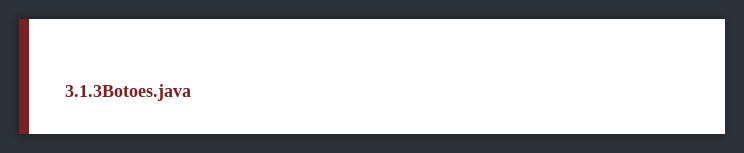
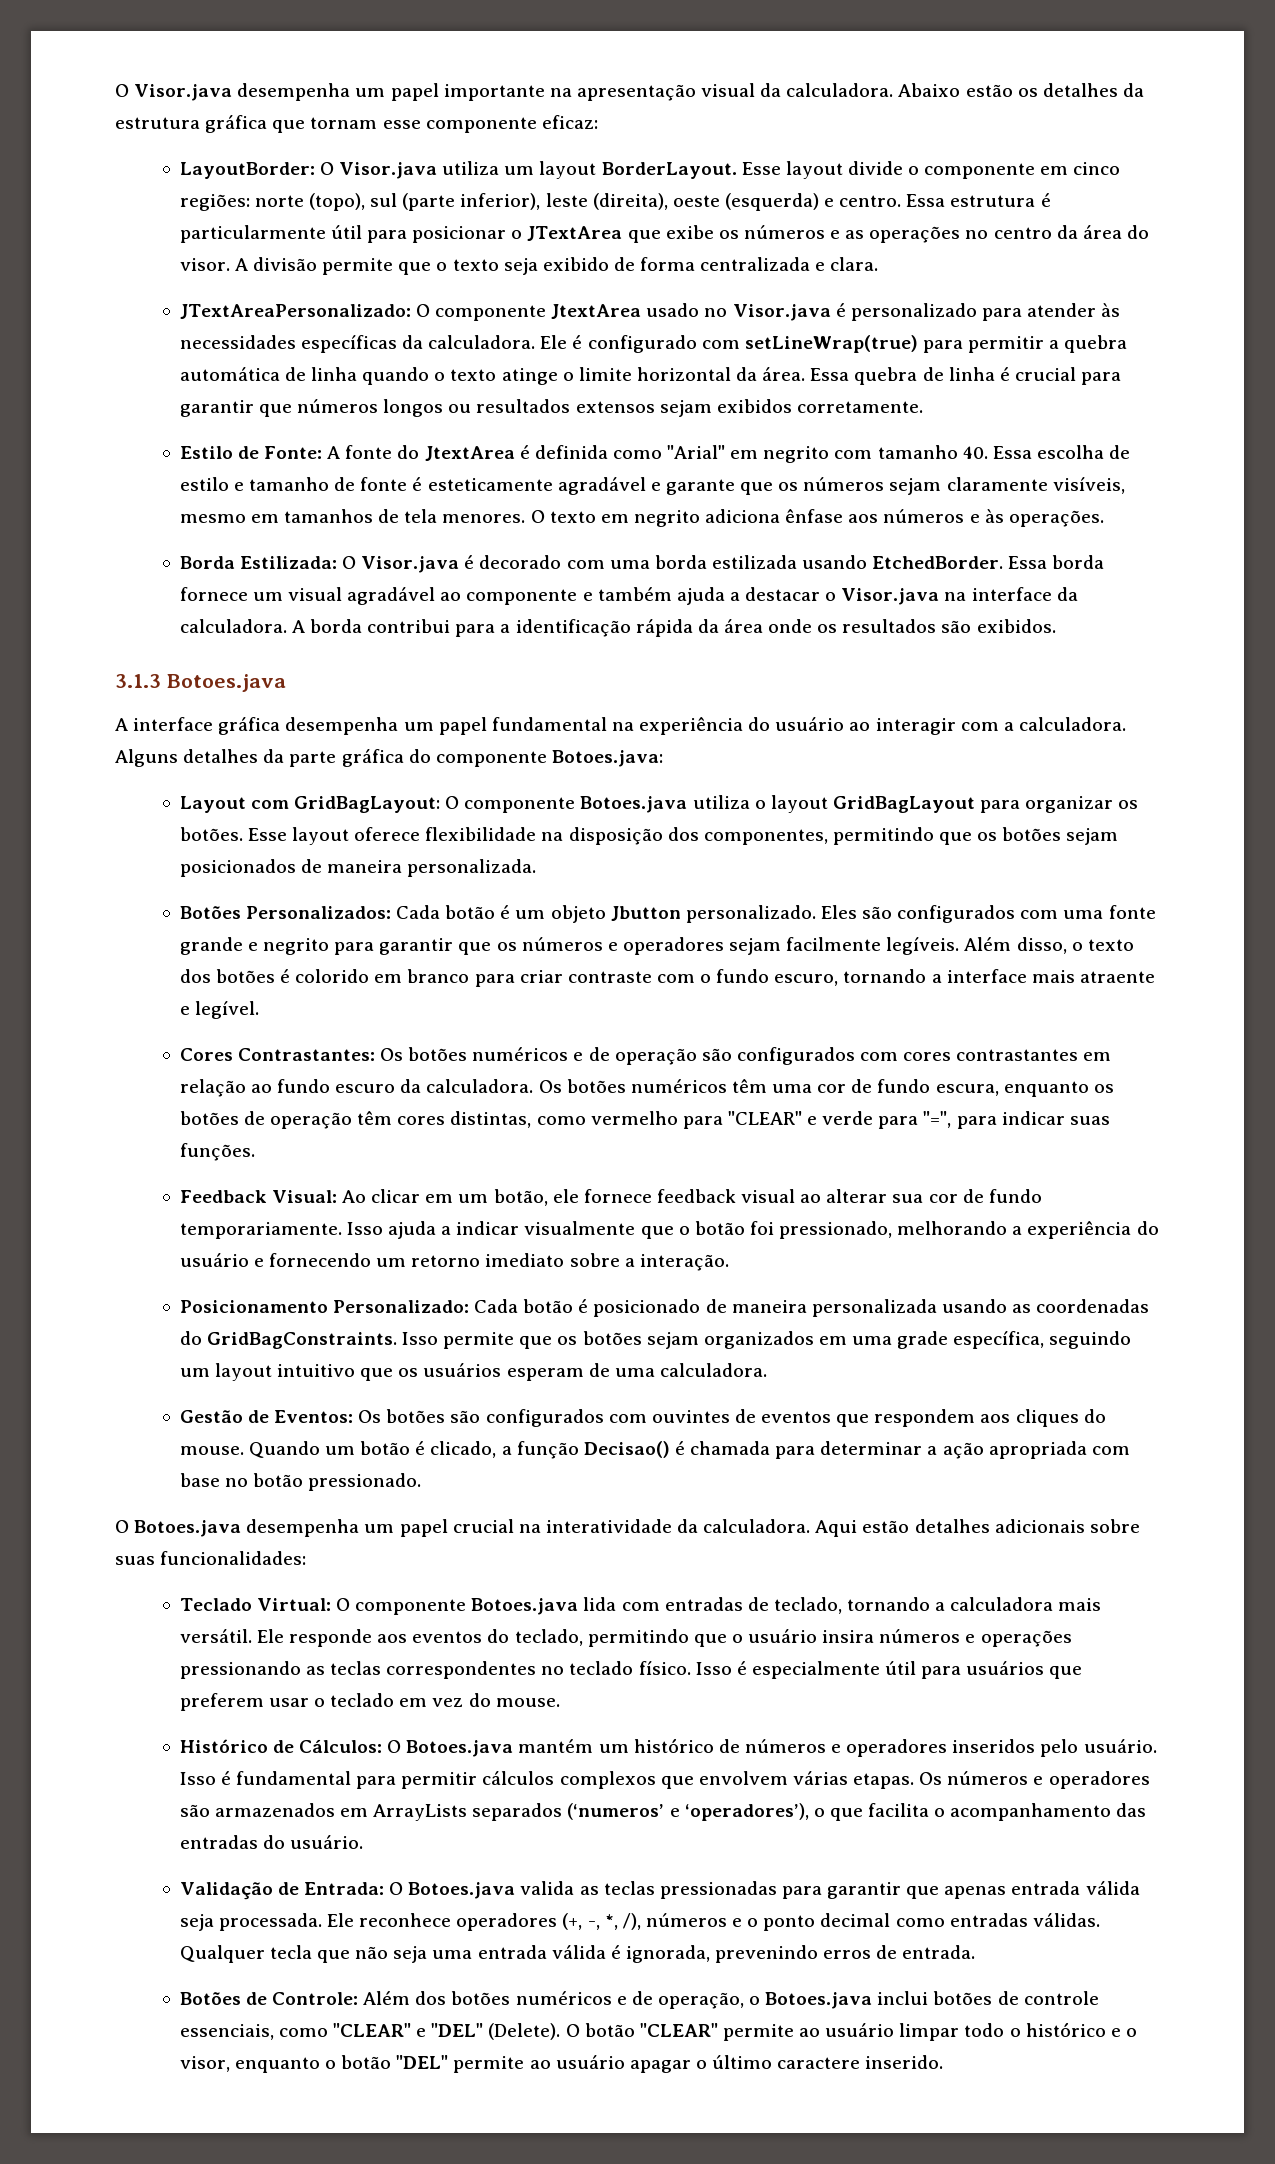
[65,84,191,101] 3.1.3Botoes.java -> [115,83,1144,101] [115,115,598,133] [179,161,1121,179] [179,193,1051,211] [179,225,1149,243] [179,257,879,275] [179,303,1121,321] [179,335,1128,353] [179,367,1122,385] [179,399,923,417] [179,445,1131,463] [179,477,1125,495] [179,509,1104,527] [179,555,1105,573] [179,587,1078,605] [179,619,1056,637] [115,674,286,692] [115,717,1126,735] [115,749,663,767] [179,795,1139,813] [179,827,1119,845] [179,859,537,877] [179,905,1156,923] [179,937,1134,955] [179,969,1155,987] [179,1001,259,1019] [179,1047,1112,1065] [179,1079,1114,1097] [179,1111,1110,1129] [179,1143,255,1161] [179,1189,1042,1206] [179,1221,1159,1239] [179,1253,729,1271] [179,1299,1150,1317] [179,1331,1132,1349] [179,1363,767,1381] [179,1409,1106,1427] [179,1441,1130,1459] [179,1473,422,1491] [115,1519,1140,1537] [115,1551,307,1565] [179,1597,1102,1615] [179,1629,1072,1647] [179,1661,1083,1679] [179,1693,560,1711] [179,1738,1157,1757] [179,1771,1150,1789] [179,1803,1147,1821] [179,1835,364,1849] [179,1881,1140,1900] [179,1913,1100,1931] [179,1945,976,1963] [179,1991,1099,2009] [179,2022,1137,2041] [179,2055,944,2073] O Visor.java desempenha um papel importante na apresentação visual da calculadora. Abaixo estão os detalhes da estrutura gráfica que tornam esse componente eficaz: // LayoutBorder: O Visor.java utiliza um layout BorderLayout. Esse layout divide o componente em cinco regiões: norte (topo), sul (parte inferior), leste (direita), oeste (esquerda) e centro. Essa estrutura é particularmente útil para posicionar o JTextArea que exibe os números e as operações no centro da área do visor. A divisão permite que o texto seja exibido de forma centralizada e clara. // JTextAreaPersonalizado: O componente JtextArea usado no Visor.java é personalizado para atender às necessidades específicas da calculadora. Ele é configurado com setLineWrap(true) para permitir a quebra automática de linha quando o texto atinge o limite horizontal da área. Essa quebra de linha é crucial para garantir que números longos ou resultados extensos sejam exibidos corretamente. // Estilo de Fonte: A fonte do JtextArea é definida como "Arial" em negrito com tamanho 40. Essa escolha de estilo e tamanho de fonte é esteticamente agradável e garante que os números sejam claramente visíveis, mesmo em tamanhos de tela menores. O texto em negrito adiciona ênfase aos números e às operações. // Borda Estilizada: O Visor.java é decorado com uma borda estilizada usando EtchedBorder. Essa borda fornece um visual agradável ao componente e também ajuda a destacar o Visor.java na interface da calculadora. A borda contribui para a identificação rápida da área onde os resultados são exibidos. // 3.1.3 Botoes.java // A interface gráfica desempenha um papel fundamental na experiência do usuário ao interagir com a calculadora. Alguns detalhes da parte gráfica do componente Botoes.java: // Layout com GridBagLayout: O componente Botoes.java utiliza o layout GridBagLayout para organizar os botões. Esse layout oferece flexibilidade na disposição dos componentes, permitindo que os botões sejam posicionados de maneira personalizada. // Botões Personalizados: Cada botão é um objeto Jbutton personalizado. Eles são configurados com uma fonte grande e negrito para garantir que os números e operadores sejam facilmente legíveis. Além disso, o texto dos botões é colorido em branco para criar contraste com o fundo escuro, tornando a interface mais atraente e legível. // Cores Contrastantes: Os botões numéricos e de operação são configurados com cores contrastantes em relação ao fundo escuro da calculadora. Os botões numéricos têm uma cor de fundo escura, enquanto os botões de operação têm cores distintas, como vermelho para "CLEAR" e verde para "=", para indicar suas funções. // Feedback Visual: Ao clicar em um botão, ele fornece feedback visual ao alterar sua cor de fundo temporariamente. Isso ajuda a indicar visualmente que o botão foi pressionado, melhorando a experiência do usuário e fornecendo um retorno imediato sobre a interação. // Posicionamento Personalizado: Cada botão é posicionado de maneira personalizada usando as coordenadas do GridBagConstraints. Isso permite que os botões sejam organizados em uma grade específica, seguindo um layout intuitivo que os usuários esperam de uma calculadora. // Gestão de Eventos: Os botões são configurados com ouvintes de eventos que respondem aos cliques do mouse. Quando um botão é clicado, a função Decisao() é chamada para determinar a ação apropriada com base no botão pressionado. // O Botoes.java desempenha um papel crucial na interatividade da calculadora. Aqui estão detalhes adicionais sobre suas funcionalidades: // Teclado Virtual: O componente Botoes.java lida com entradas de teclado, tornando a calculadora mais versátil. Ele responde aos eventos do teclado, permitindo que o usuário insira números e operações pressionando as teclas correspondentes no teclado físico. Isso é especialmente útil para usuários que preferem usar o teclado em vez do mouse. // Histórico de Cálculos: O Botoes.java mantém um histórico de números e operadores inseridos pelo usuário. Isso é fundamental para permitir cálculos complexos que envolvem várias etapas. Os números e operadores são armazenados em ArrayLists separados (‘numeros’ e ‘operadores’), o que facilita o acompanhamento das entradas do usuário. // Validação de Entrada: O Botoes.java valida as teclas pressionadas para garantir que apenas entrada válida seja processada. Ele reconhece operadores (+, -, *, /), números e o ponto decimal como entradas válidas. Qualquer tecla que não seja uma entrada válida é ignorada, prevenindo erros de entrada. // Botões de Controle: Além dos botões numéricos e de operação, o Botoes.java inclui botões de controle essenciais, como "CLEAR" e "DEL" (Delete). O botão "CLEAR" permite ao usuário limpar todo o histórico e o visor, enquanto o botão "DEL" permite ao usuário apagar o último caractere inserido.

